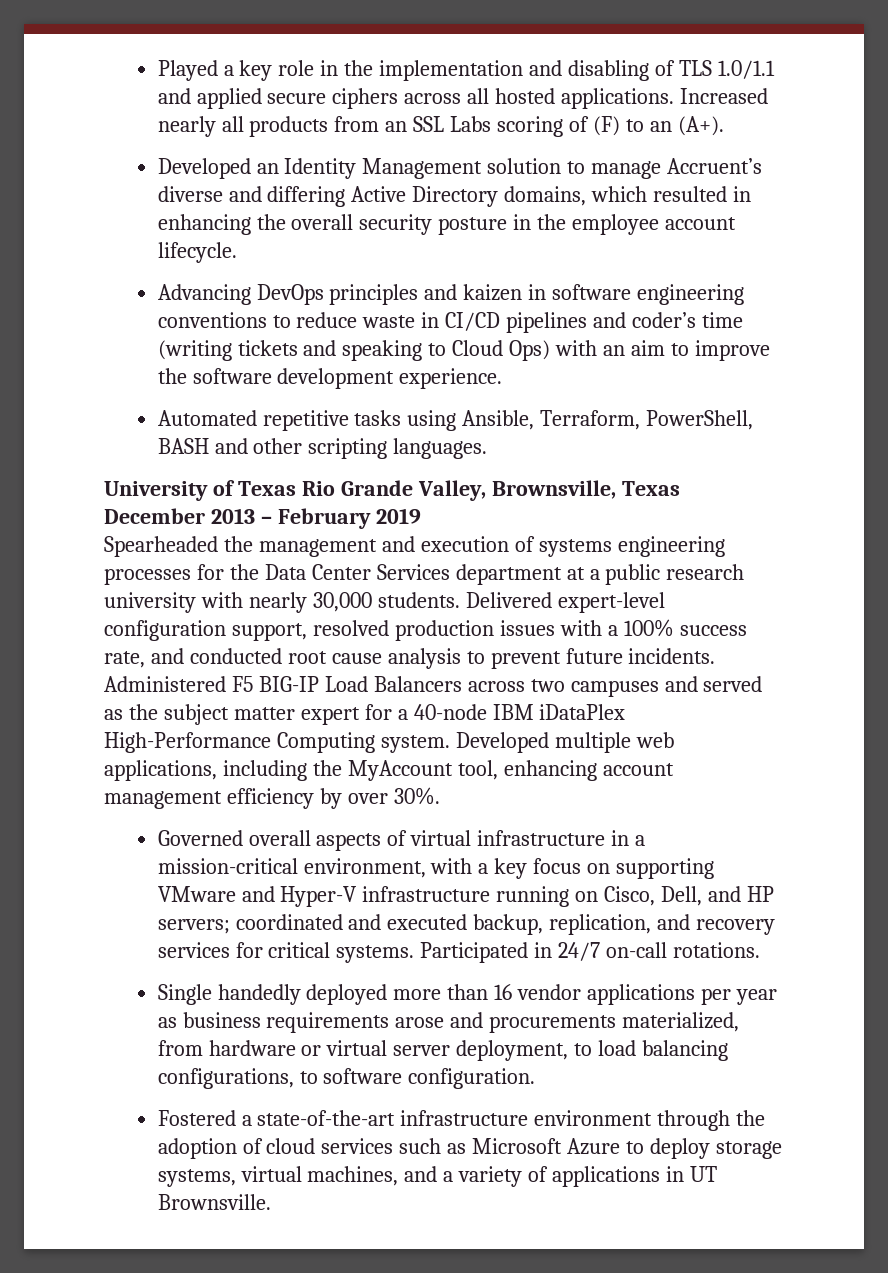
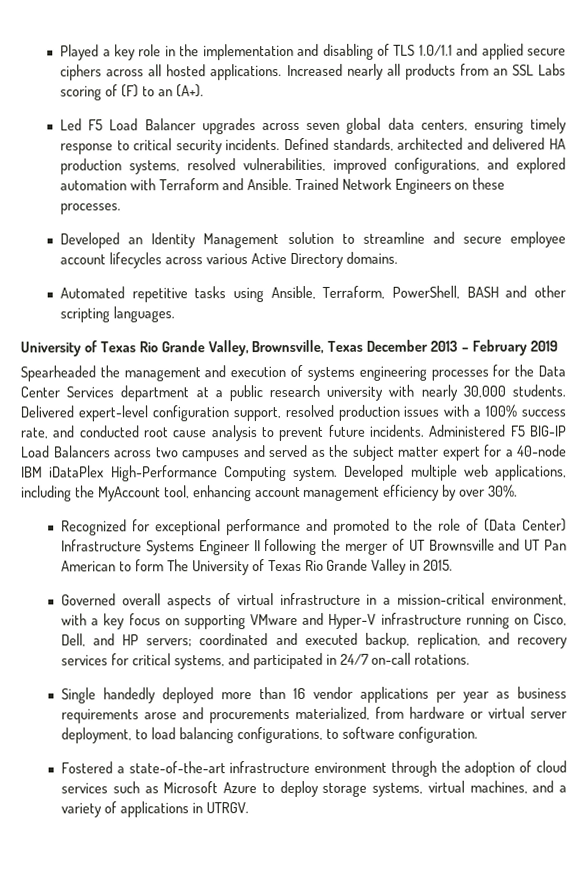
(724, 126) none -> [60,117,567,135] [60,137,567,155] [60,157,567,175] [60,177,506,194] [60,203,122,215] // Led F5 Load Balancer upgrades across seven global data centers, ensuring timely response to critical security incidents. Defined standards, architected and delivered HA production systems, resolved vulnerabilities, improved configurations, and explored automation with Terraform and Ansible. Trained Network Engineers on these processes.
[591,158,763,179] [157,186,752,207] [157,214,737,235] [157,242,237,263] [157,284,745,305] [157,312,744,333] [157,340,770,361] [157,368,503,389] manage Accruent’s diverse and differing Active Directory domains, which resulted in enhancing the overall security posture in the employee account lifecycle. // Advancing DevOps principles and kaizen in software engineering conventions to reduce waste in CI/CD pipelines and coder’s time (writing tickets and speaking to Cloud Ops) with an aim to improve the software development experience. -> [362,231,567,248] [60,251,398,269] streamline and secure employee account lifecycles across various Active Directory domains.
(440, 796) none -> [61,518,567,536] [61,538,568,556] [61,558,454,576] // Recognized for exceptional performance and promoted to the role of (Data Center) Infrastructure Systems Engineer II following the merger of UT Brownsville and UT Pan American to form The University of Texas Rio Grande Valley in 2015.
[336,942,529,963] systems. Participated -> [173,652,323,670] systems, and participated
[690,1166,718,1182] [157,1194,271,1210] UT Brownsville. -> [205,802,249,814] UTRGV.

